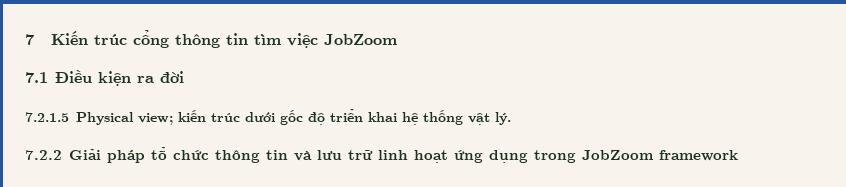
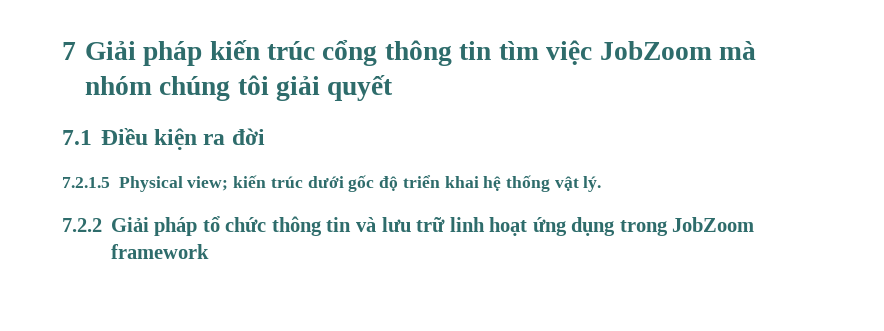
[50,31,88,45] Kiến -> [84,40,260,66] Giải pháp kiến
(397, 39) none -> [719,41,756,60] [84,75,394,101] mà nhóm chúng tôi giải quyết

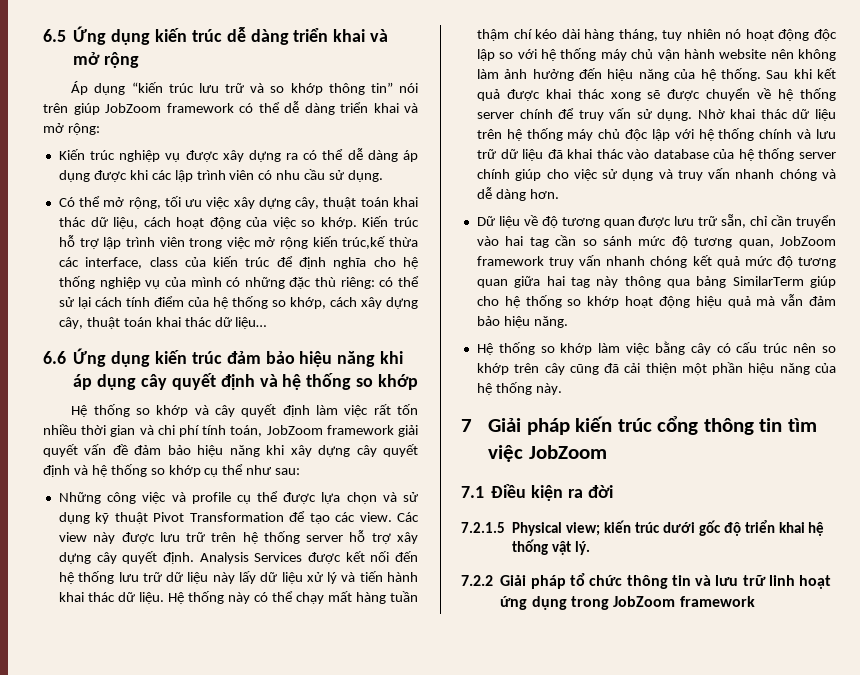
(62, 51) none -> [43,26,389,45] [73,52,140,68] [71,81,418,95] [43,101,418,115] [43,123,100,135] [58,148,418,162] [58,169,384,182] [58,196,418,209] [58,216,420,229] [58,235,418,249] [58,256,419,269] [58,276,419,289] [58,296,418,309] [58,317,267,329] [43,348,404,367] [73,373,418,390] [71,404,418,417] [43,424,418,437] [43,444,418,457] [43,464,301,477] [58,491,419,504] [58,511,419,524] [58,530,418,544] [58,551,418,564] [58,571,418,584] [58,591,418,604] [476,29,837,41] [476,48,836,61] [476,68,836,81] [476,88,837,101] [476,108,837,121] [476,128,836,141] [476,148,836,161] [476,168,836,181] [476,187,559,201] [476,214,836,228] [476,235,836,248] [476,255,836,268] [476,276,836,288] [476,294,836,308] [476,316,568,328] [476,341,836,355] [476,362,836,375] [476,382,562,395] 6.5 Ứng dụng kiến trúc dễ dàng triển khai và mở rộng // Áp dụng “kiến trúc lưu trữ và so khớp thông tin” nói trên giúp JobZoom framework có thể dễ dàng triển khai và mở rộng: // Kiến trúc nghiệp vụ được xây dựng ra có thể dễ dàng áp dụng được khi các lập trình viên có nhu cầu sử dụng. // Có thể mở rộng, tối ưu việc xây dựng cây, thuật toán khai thác dữ liệu, cách hoạt động của việc so khớp. Kiến trúc hỗ trợ lập trình viên trong việc mở rộng kiến trúc,kế thừa các interface, class của kiến trúc để định nghĩa cho hệ thống nghiệp vụ của mình có những đặc thù riêng: có thể sử lại cách tính điểm của hệ thống so khớp, cách xây dựng cây, thuật toán khai thác dữ liệu… // 6.6 Ứng dụng kiến trúc đảm bảo hiệu năng khi áp dụng cây quyết định và hệ thống so khớp // Hệ thống so khớp và cây quyết định làm việc rất tốn nhiều thời gian và chi phí tính toán, JobZoom framework giải quyết vấn đề đảm bảo hiệu năng khi xây dựng cây quyết định và hệ thống so khớp cụ thể như sau: // Những công việc và profile cụ thể được lựa chọn và sử dụng kỹ thuật Pivot Transformation để tạo các view. Các view này được lưu trữ trên hệ thống server hỗ trợ xây dựng cây quyết định. Analysis Services được kết nối đến hệ thống lưu trữ dữ liệu này lấy dữ liệu xử lý và tiến hành khai thác dữ liệu. Hệ thống này có thể chạy mất hàng tuần thậm chí kéo dài hàng tháng, tuy nhiên nó hoạt động độc lập so với hệ thống máy chủ vận hành website nên không làm ảnh hưởng đến hiệu năng của hệ thống. Sau khi kết quả được khai thác xong sẽ được chuyển về hệ thống server chính để truy vấn sử dụng. Nhờ khai thác dữ liệu trên hệ thống máy chủ độc lập với hệ thống chính và lưu trữ dữ liệu đã khai thác vào database của hệ thống server chính giúp cho việc sử dụng và truy vấn nhanh chóng và dễ dàng hơn. // Dữ liệu về độ tương quan được lưu trữ sẵn, chỉ cần truyển vào hai tag cần so sánh mức độ tương quan, JobZoom framework truy vấn nhanh chóng kết quả mức độ tương quan giữa hai tag này thông qua bảng SimilarTerm giúp cho hệ thống so khớp hoạt động hiệu quả mà vẫn đảm bảo hiệu năng. // Hệ thống so khớp làm việc bằng cây có cấu trúc nên so khớp trên cây cũng đã cải thiện một phần hiệu năng của hệ thống này. //
[719,41,756,60] [84,75,394,101] mà nhóm chúng tôi giải quyết -> (607, 452) none

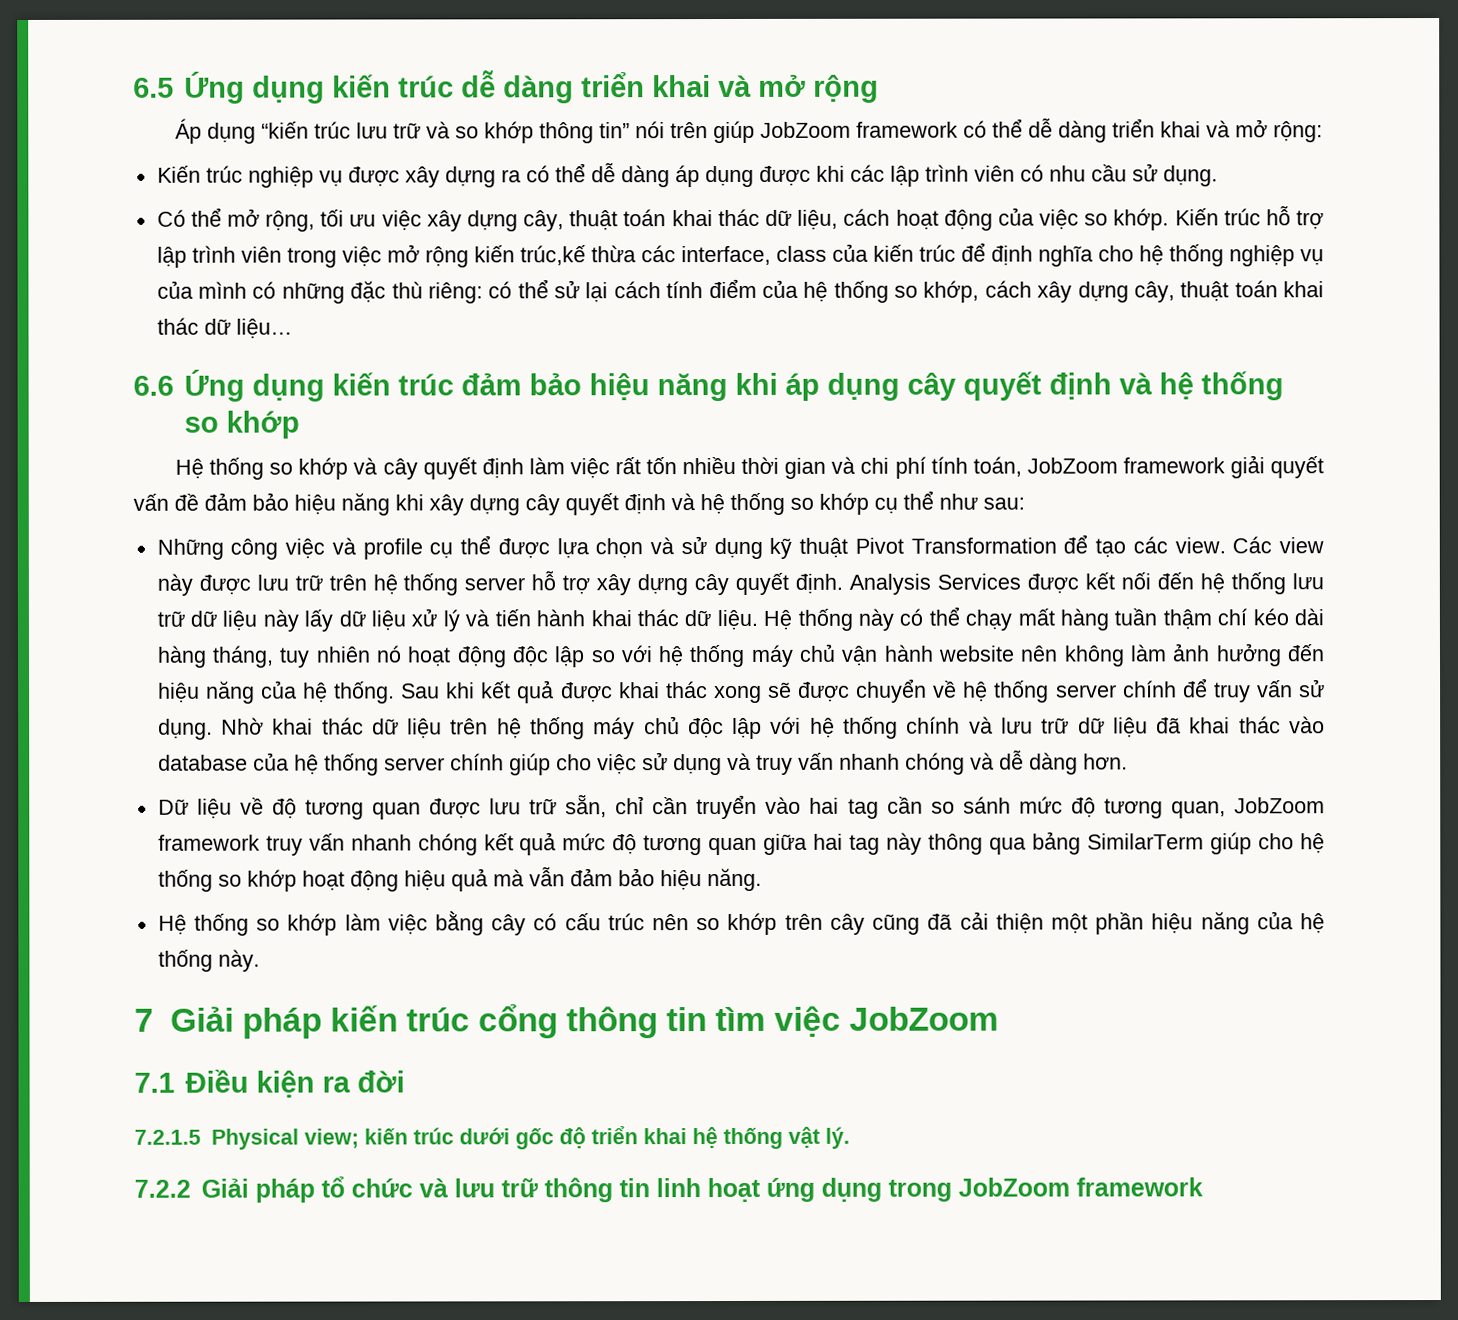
[626,575,766,589] thông tin và lưu trữ -> [418,1177,650,1203] và lưu trữ thông tin

